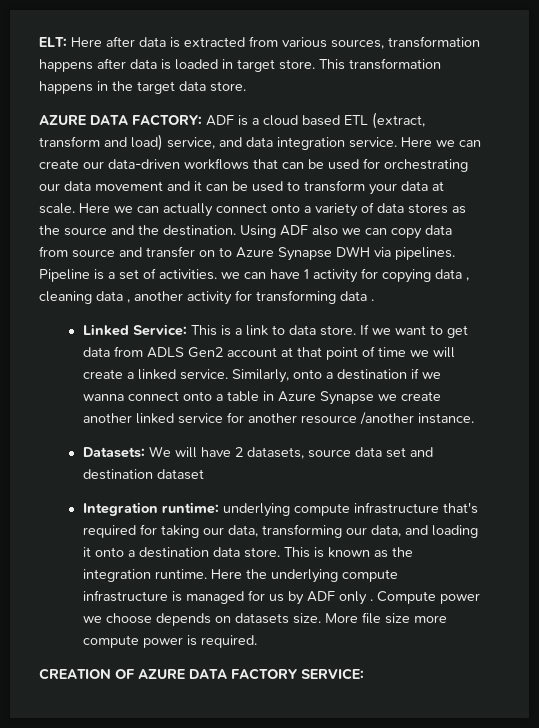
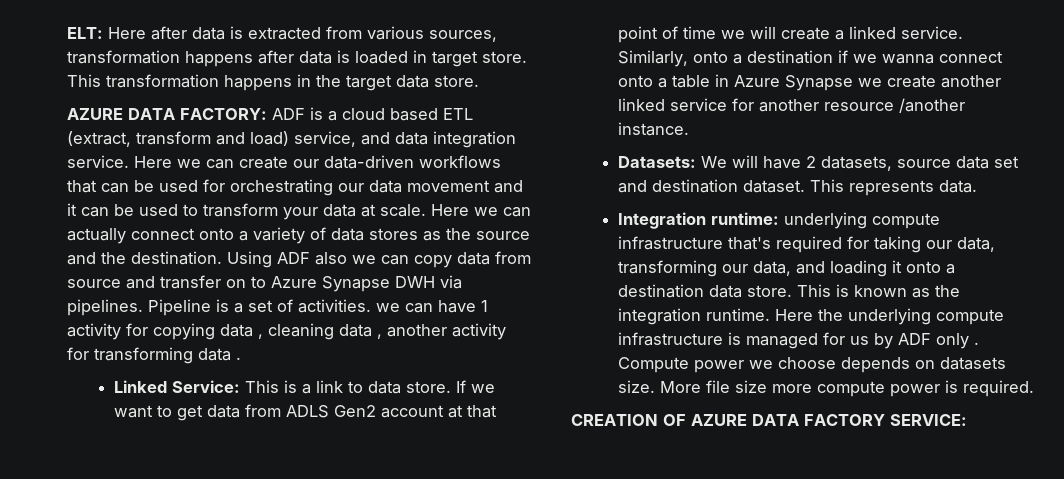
[156,469,204,480] dataset -> [742,179,977,196] dataset. This represents data.

